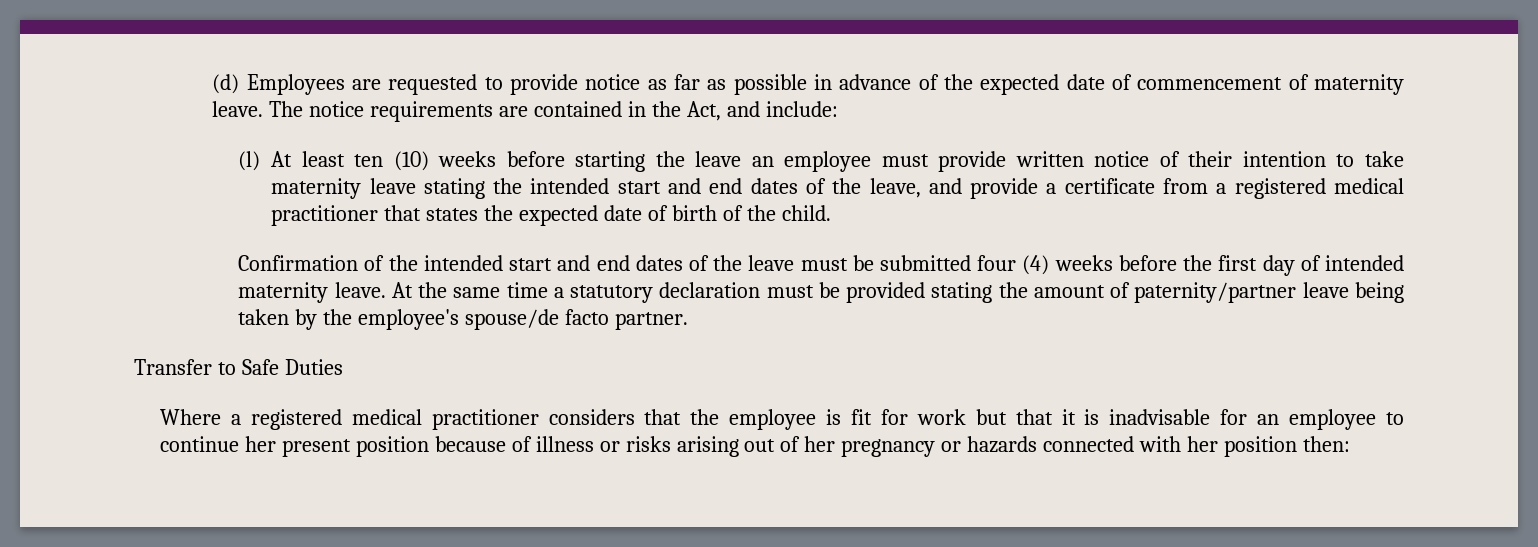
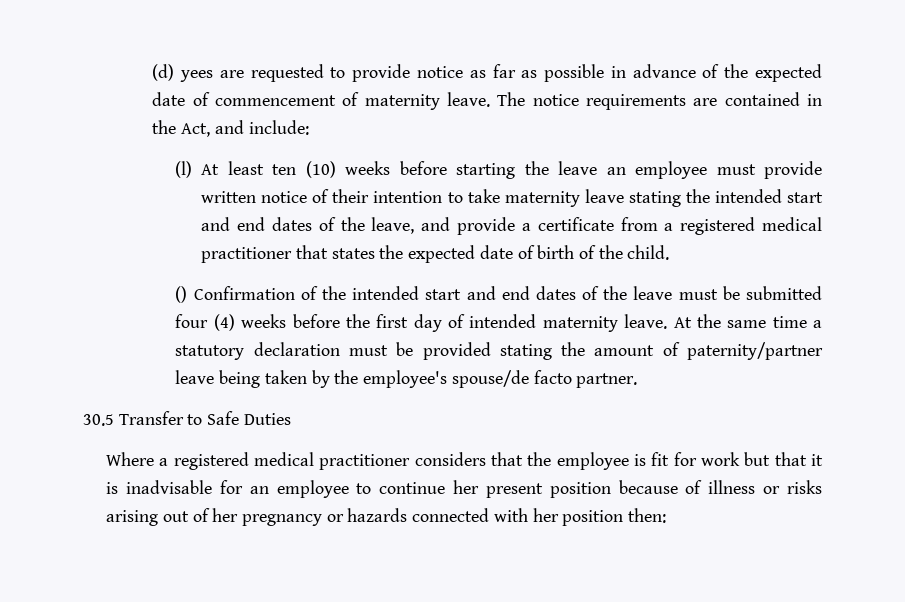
[246,74,345,95] Employees -> [180,70,214,82] yees
(831, 213) none -> [175,286,188,303] ()
(688, 321) none -> [83,414,114,426] 30.5

